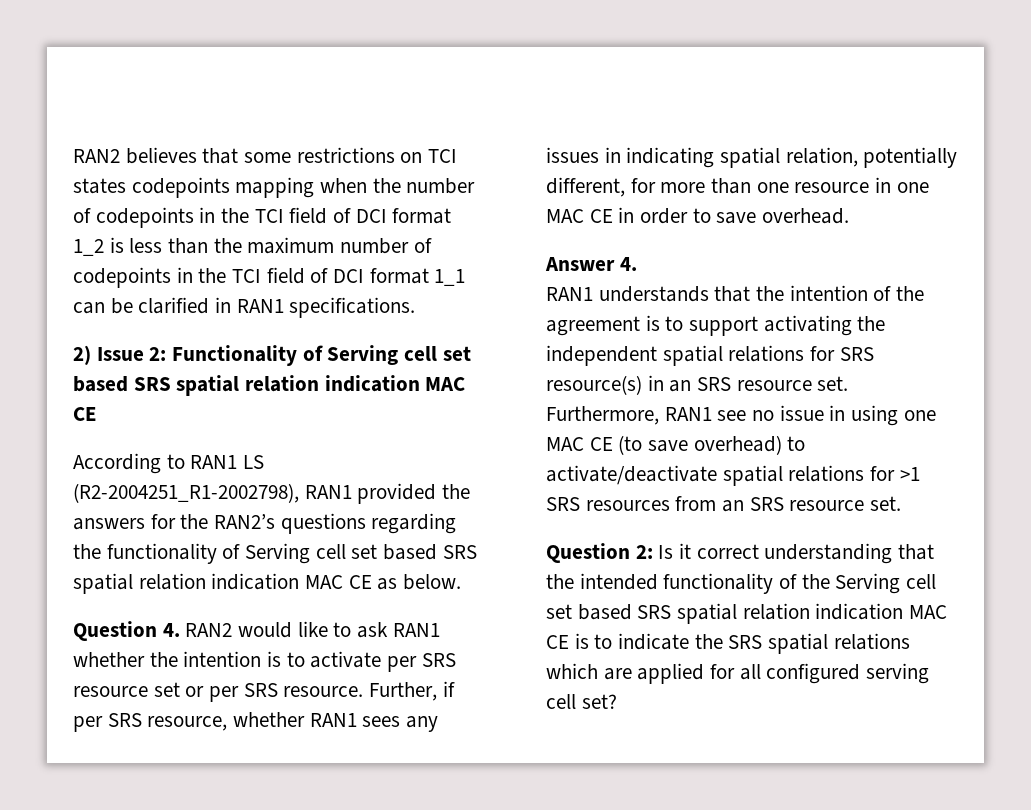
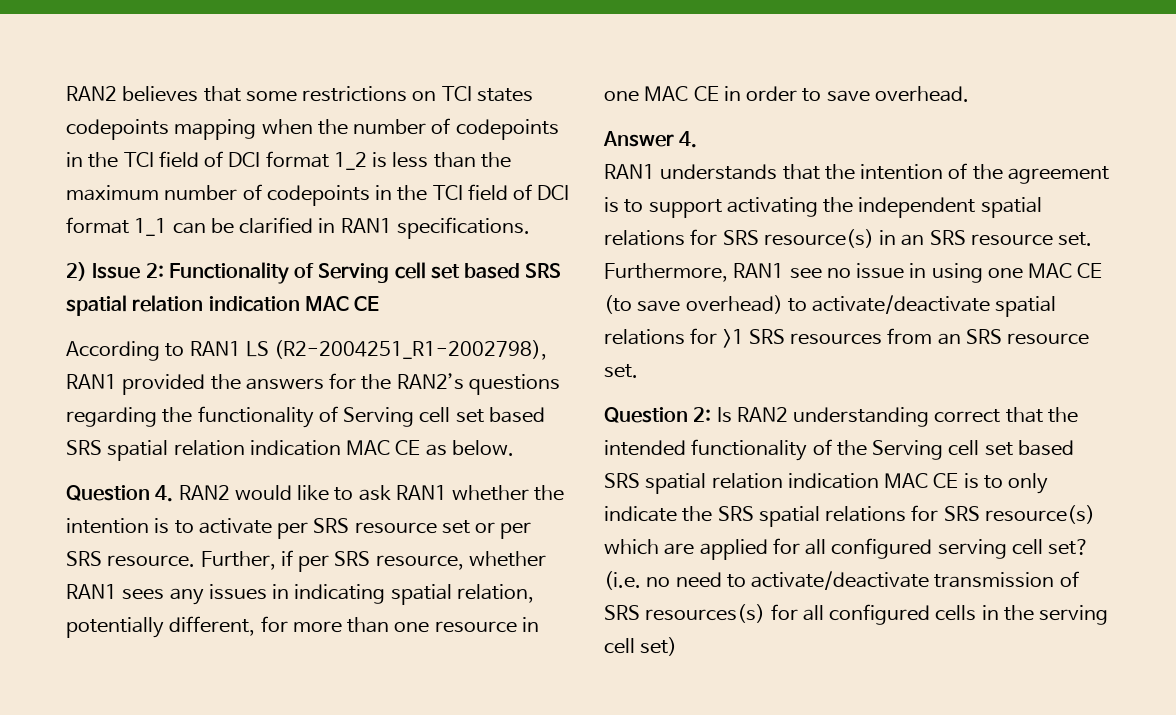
[679,543,893,564] it correct understanding -> [736,407,1001,427] RAN2 understanding correct
(613, 641) none -> [1008,473,1049,494] only
(910, 641) none -> [911,505,1095,524] for SRS resource(s)
(617, 701) none -> [604,571,1079,590] [604,604,1109,625] [604,637,678,656] (i.e. no need to activate/deactivate transmission of SRS resources(s) for all configured cells in the serving cell set)

